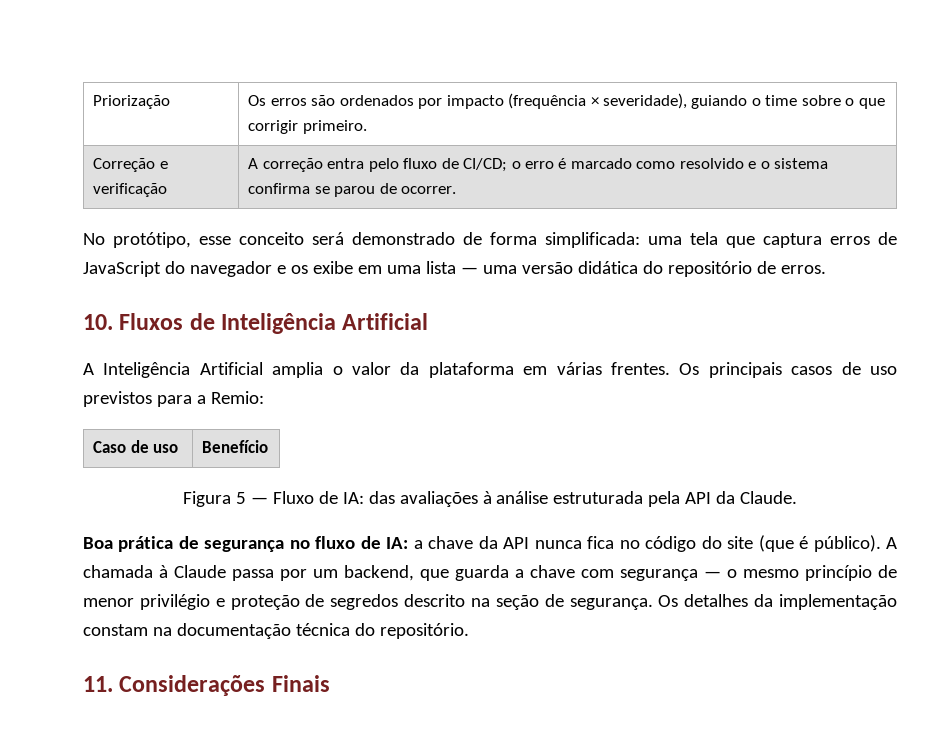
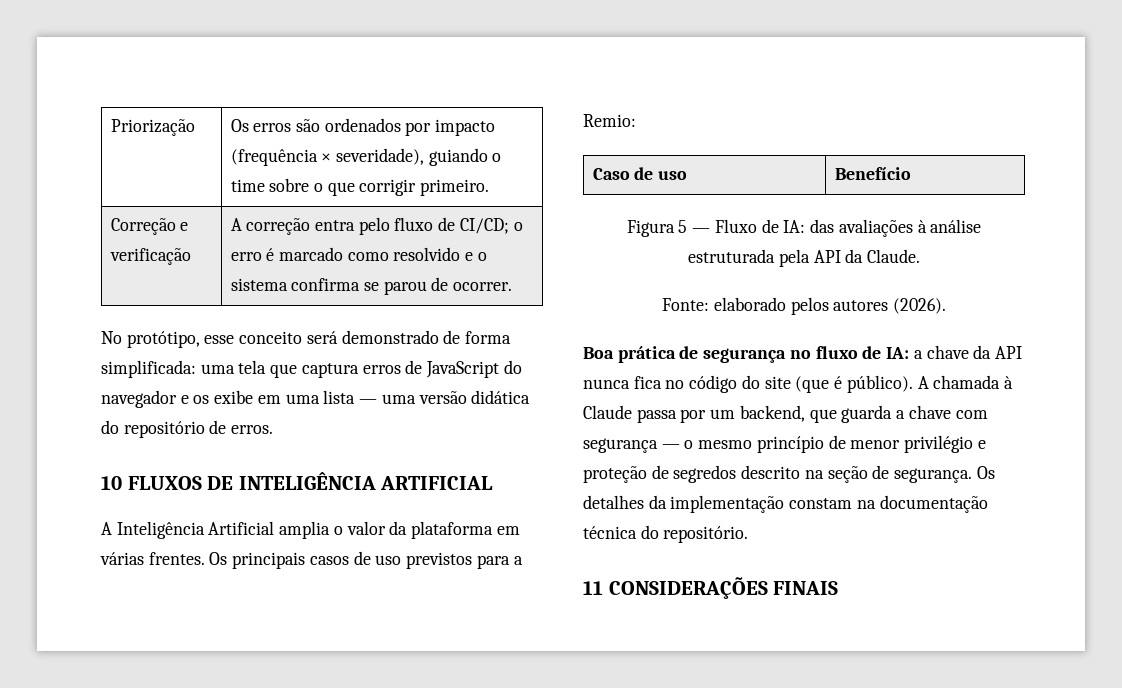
[83,313,429,334] 10. Fluxos de Inteligência Artificial -> [101,472,494,490] 10 FLUXOS DE INTELIGÊNCIA ARTIFICIAL
(798, 497) none -> [662,297,946,315] // Fonte: elaborado pelos autores (2026).
[83,675,330,696] 11. Considerações Finais -> [583,577,839,599] 11 CONSIDERAÇÕES FINAIS

